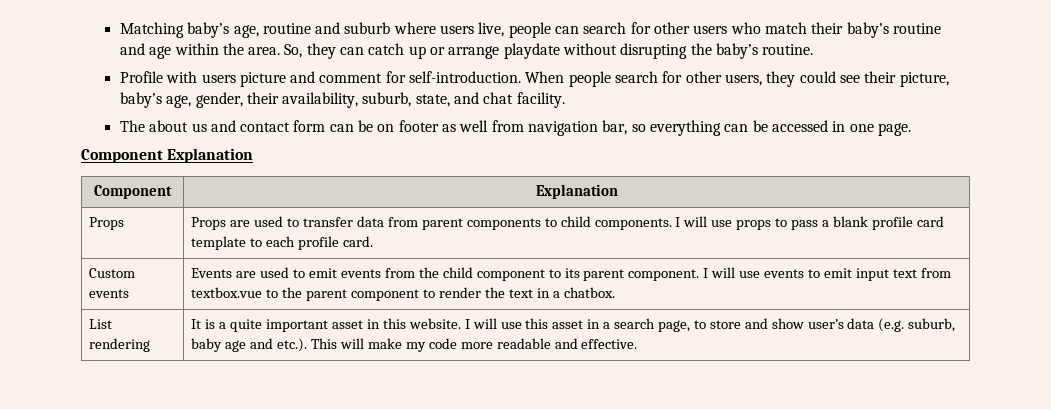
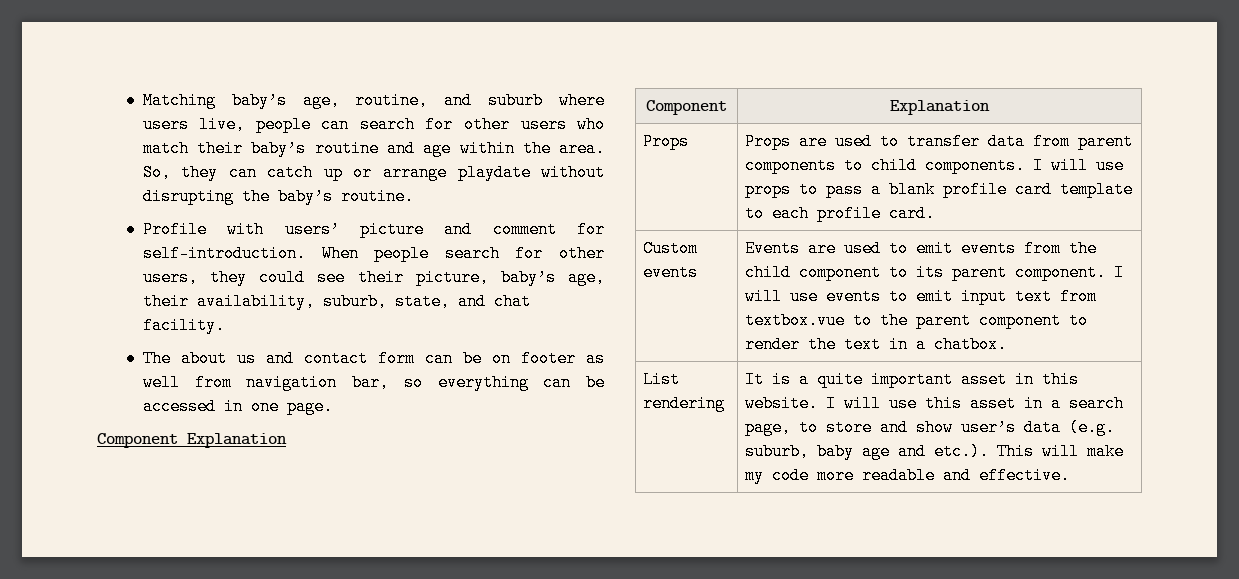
[262,23,311,34] routine -> [355,92,429,109] routine,
[201,74,236,83] users -> [284,221,339,238] users’
[195,92,243,108] gender, -> (605, 277) none

